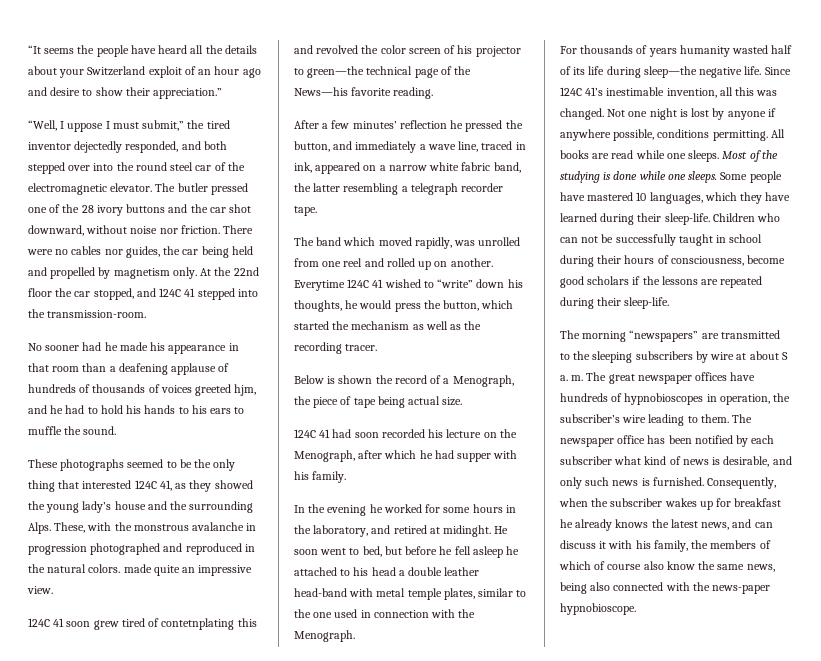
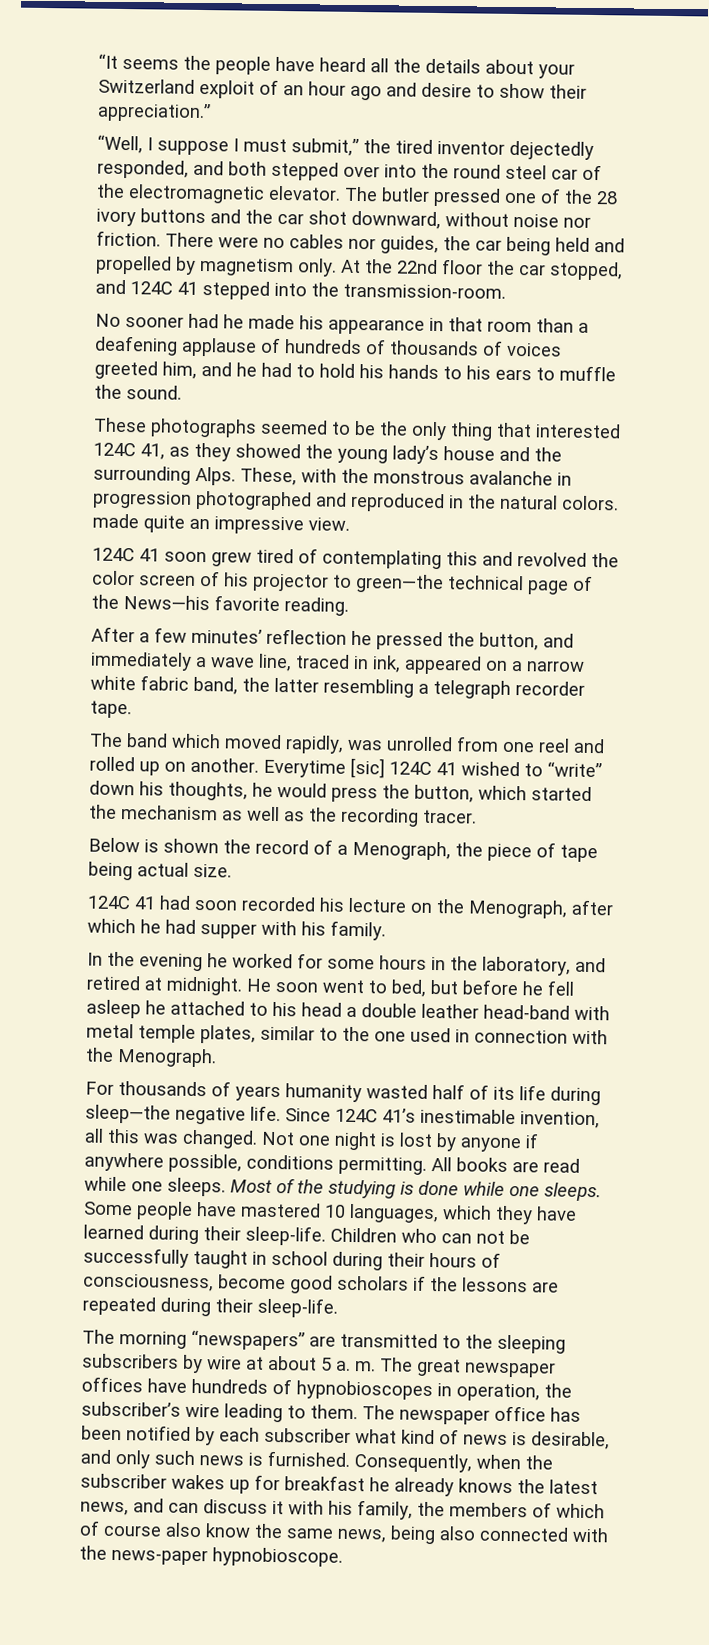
[67,123,104,132] uppose -> [157,140,229,156] suppose
[234,384,257,396] hjm, -> [162,361,197,379] him,
[161,618,235,630] contetnplating -> [322,549,442,570] contemplating
(345, 285) none -> [350,757,385,779] [sic]
[443,525,492,537] midinght. -> [166,976,243,996] midnight.
[781,352,788,360] S -> [321,1357,332,1371] 5

